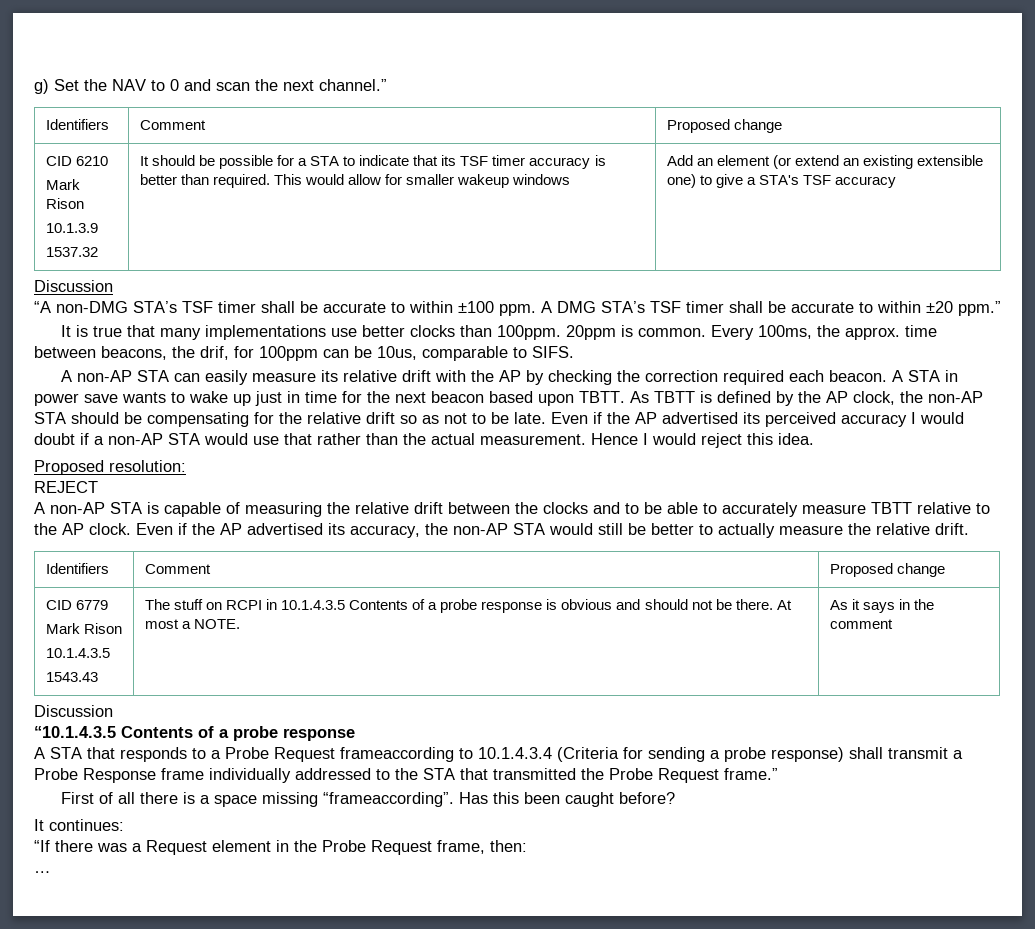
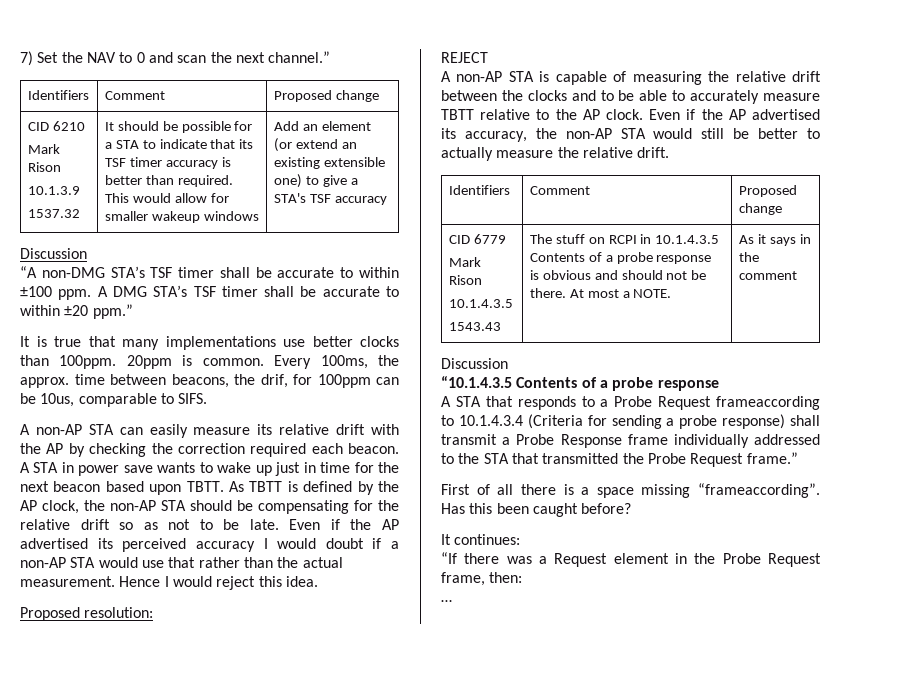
[34,79,49,94] g) -> [20,51,33,66] 7)

